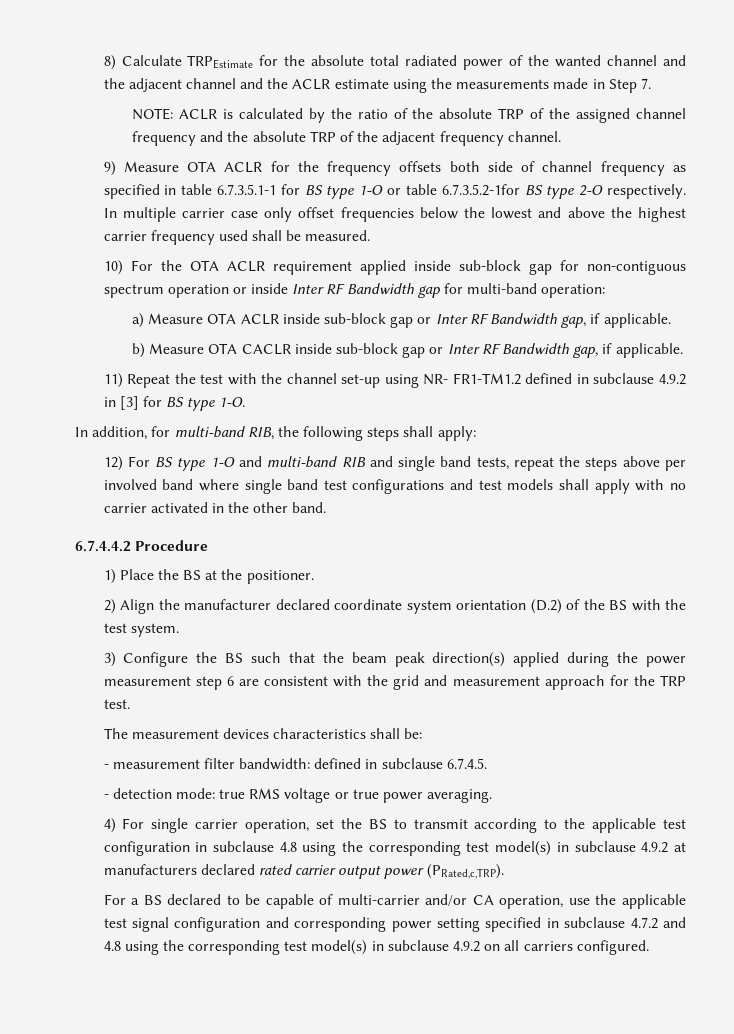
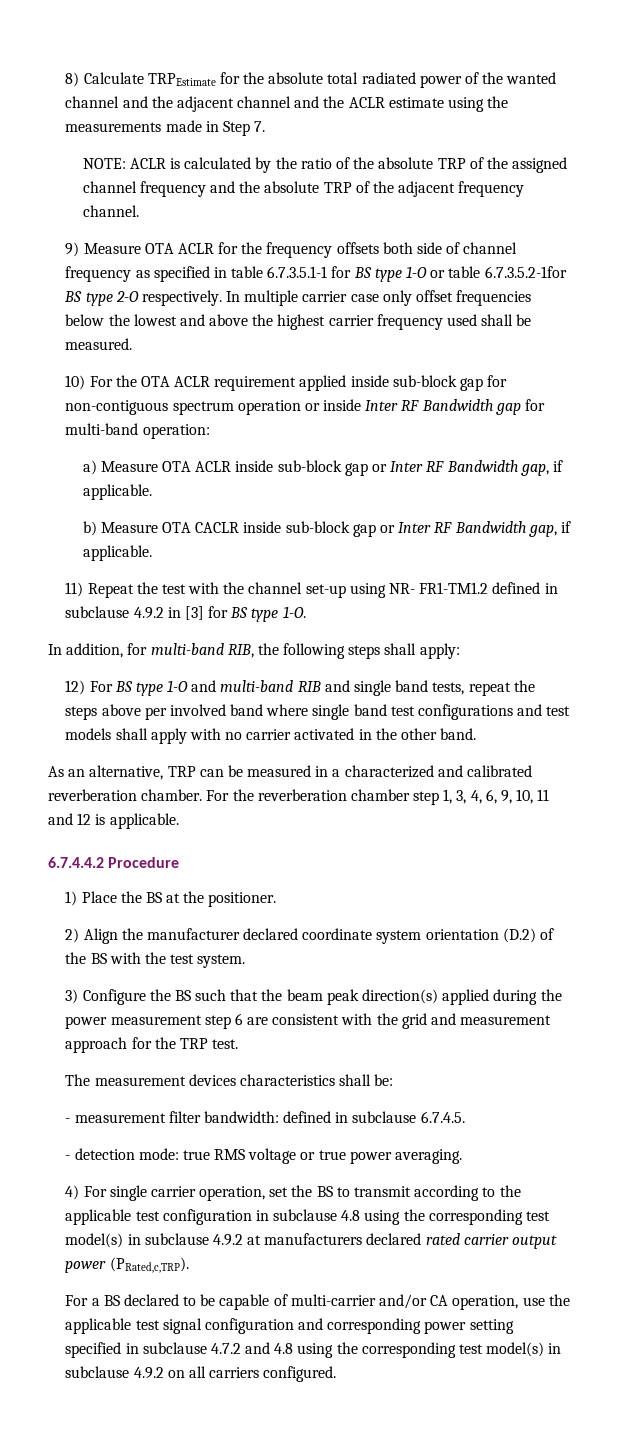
(327, 507) none -> [48,765,533,780] [48,789,550,805] [48,813,179,829] // As an alternative, TRP can be measured in a characterized and calibrated reverberation chamber. For the reverberation chamber step 1, 3, 4, 6, 9, 10, 11 and 12 is applicable.

